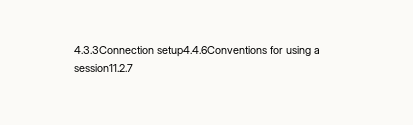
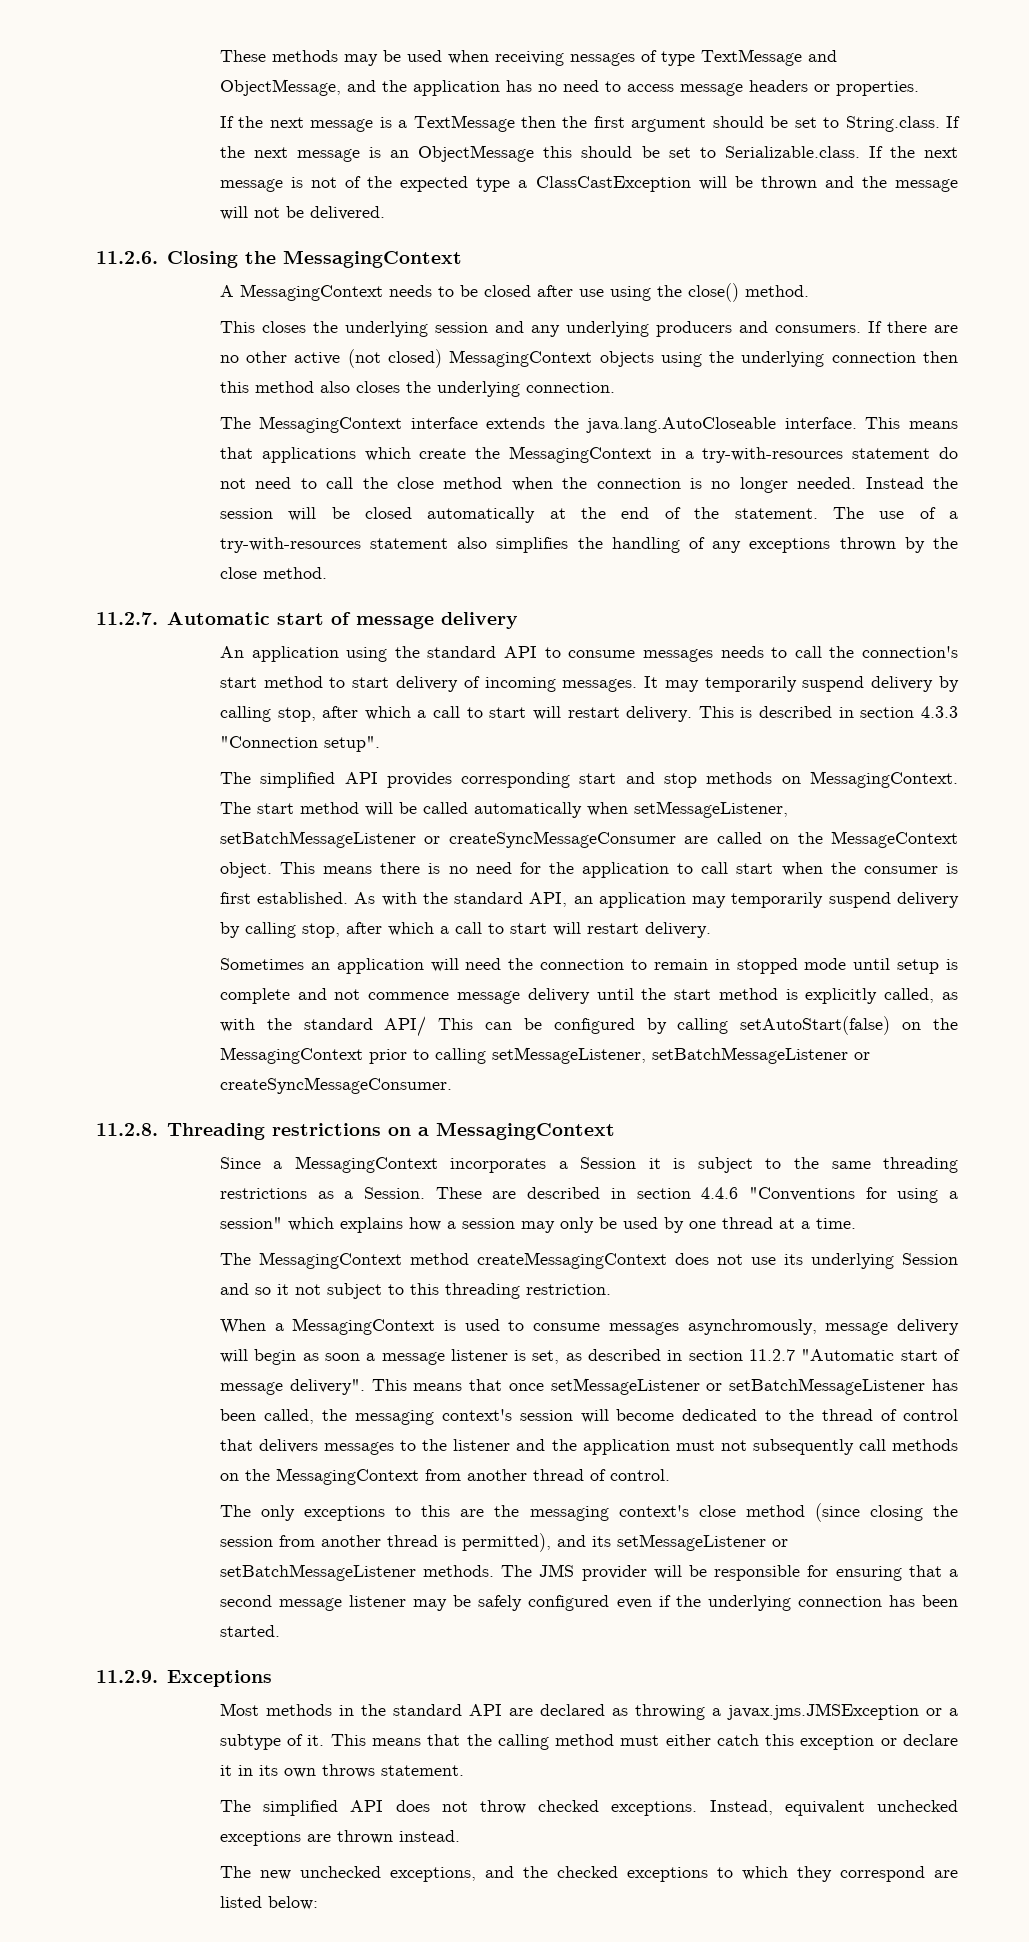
[74,46,321,57] [74,64,134,72] 4.3.3Connection setup4.4.6Conventions for using a session11.2.7 -> [219,49,837,66] [219,79,919,96] [219,115,960,132] [219,145,958,162] [219,176,958,192] [219,206,385,220] [96,250,462,268] [219,283,809,302] [219,321,958,337] [219,349,959,368] [219,381,615,397] [219,416,959,433] [219,446,959,463] [219,477,958,493] [219,507,959,523] [219,537,959,553] [219,567,327,579] [96,612,518,629] [219,646,959,662] [219,676,960,692] [219,706,958,722] [219,736,380,752] [219,771,959,788] [219,801,788,818] [219,831,958,848] [219,862,958,878] [219,892,959,908] [219,922,711,938] [219,958,959,974] [219,988,959,1004] [219,1016,958,1037] [219,1047,870,1064] [219,1077,452,1094] [96,1122,615,1140] [219,1156,958,1173] [219,1187,959,1203] [219,1217,856,1233] [219,1252,958,1269] [219,1283,611,1299] [219,1318,960,1335] [219,1349,960,1365] [219,1378,959,1395] [219,1409,958,1425] [219,1439,958,1455] [219,1468,670,1485] [219,1503,958,1522] [219,1533,788,1552] [219,1564,959,1581] [219,1595,958,1611] [219,1625,280,1637] [96,1670,272,1687] [219,1703,958,1720] [219,1734,959,1750] [219,1764,464,1778] [219,1800,959,1816] [219,1830,460,1846] [219,1866,958,1882] [219,1896,318,1910] These methods may be used when receiving nessages of type TextMessage and ObjectMessage, and the application has no need to access message headers or properties. // If the next message is a TextMessage then the first argument should be set to String.class. If the next message is an ObjectMessage this should be set to Serializable.class. If the next message is not of the expected type a ClassCastException will be thrown and the message will not be delivered. // 11.2.6. Closing the MessagingContext // A MessagingContext needs to be closed after use using the close() method. // This closes the underlying session and any underlying producers and consumers. If there are no other active (not closed) MessagingContext objects using the underlying connection then this method also closes the underlying connection. // The MessagingContext interface extends the java.lang.AutoCloseable interface. This means that applications which create the MessagingContext in a try-with-resources statement do not need to call the close method when the connection is no longer needed. Instead the session will be closed automatically at the end of the statement. The use of a try-with-resources statement also simplifies the handling of any exceptions thrown by the close method. // 11.2.7. Automatic start of message delivery // An application using the standard API to consume messages needs to call the connection's start method to start delivery of incoming messages. It may temporarily suspend delivery by calling stop, after which a call to start will restart delivery. This is described in section 4.3.3 "Connection setup". // The simplified API provides corresponding start and stop methods on MessagingContext. The start method will be called automatically when setMessageListener, setBatchMessageListener or createSyncMessageConsumer are called on the MessageContext object. This means there is no need for the application to call start when the consumer is first established. As with the standard API, an application may temporarily suspend delivery by calling stop, after which a call to start will restart delivery. // Sometimes an application will need the connection to remain in stopped mode until setup is complete and not commence message delivery until the start method is explicitly called, as with the standard API/ This can be configured by calling setAutoStart(false) on the MessagingContext prior to calling setMessageListener, setBatchMessageListener or createSyncMessageConsumer. // 11.2.8. Threading restrictions on a MessagingContext // Since a MessagingContext incorporates a Session it is subject to the same threading restrictions as a Session. These are described in section 4.4.6 "Conventions for using a session" which explains how a session may only be used by one thread at a time. // The MessagingContext method createMessagingContext does not use its underlying Session and so it not subject to this threading restriction. // When a MessagingContext is used to consume messages asynchromously, message delivery will begin as soon a message listener is set, as described in section 11.2.7 "Automatic start of message delivery". This means that once setMessageListener or setBatchMessageListener has been called, the messaging context's session will become dedicated to the thread of control that delivers messages to the listener and the application must not subsequently call methods on the MessagingContext from another thread of control. // The only exceptions to this are the messaging context's close method (since closing the session from another thread is permitted), and its setMessageListener or setBatchMessageListener methods. The JMS provider will be responsible for ensuring that a second message listener may be safely configured even if the underlying connection has been started. // 11.2.9. Exceptions // Most methods in the standard API are declared as throwing a javax.jms.JMSException or a subtype of it. This means that the calling method must either catch this exception or declare it in its own throws statement. // The simplified API does not throw checked exceptions. Instead, equivalent unchecked exceptions are thrown instead. // The new unchecked exceptions, and the checked exceptions to which they correspond are listed below:

